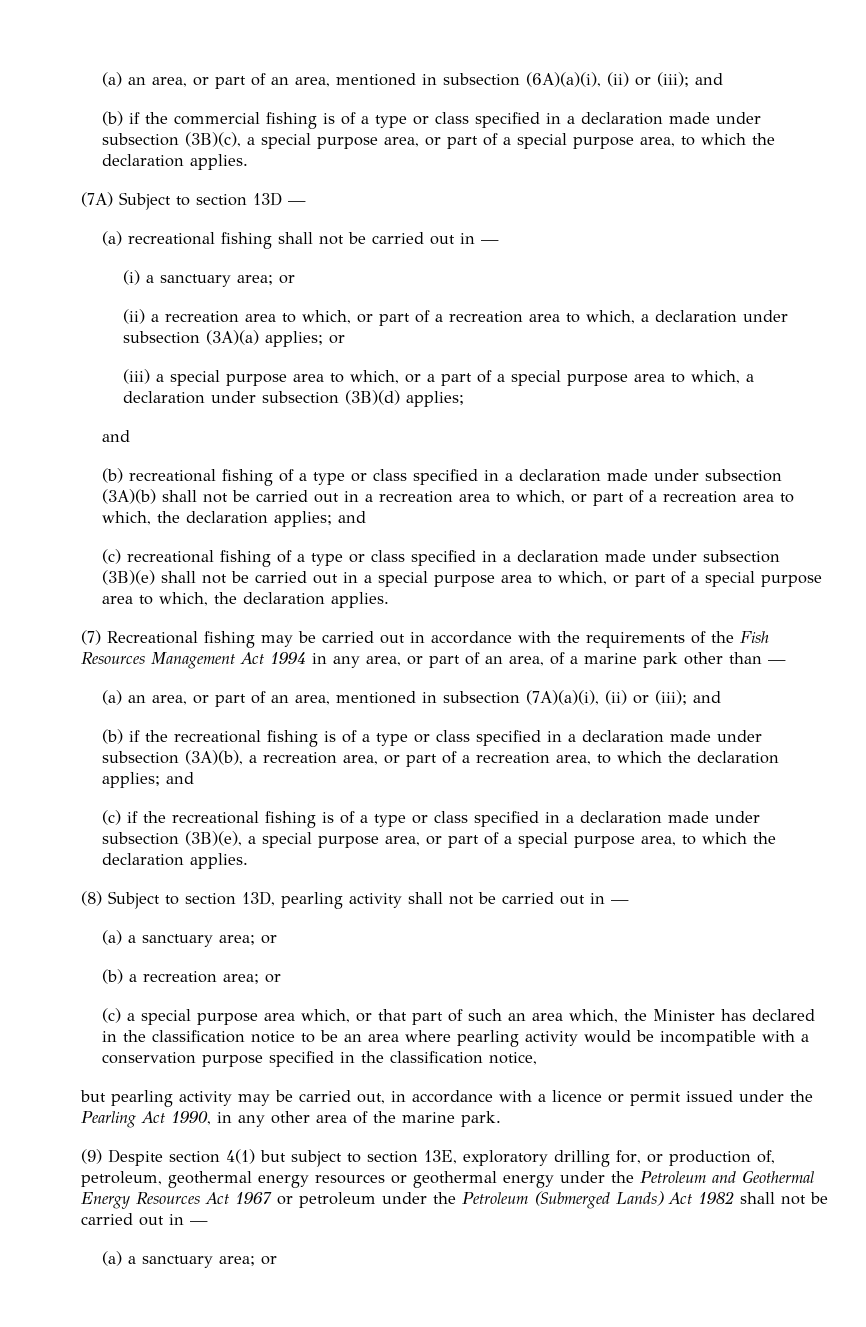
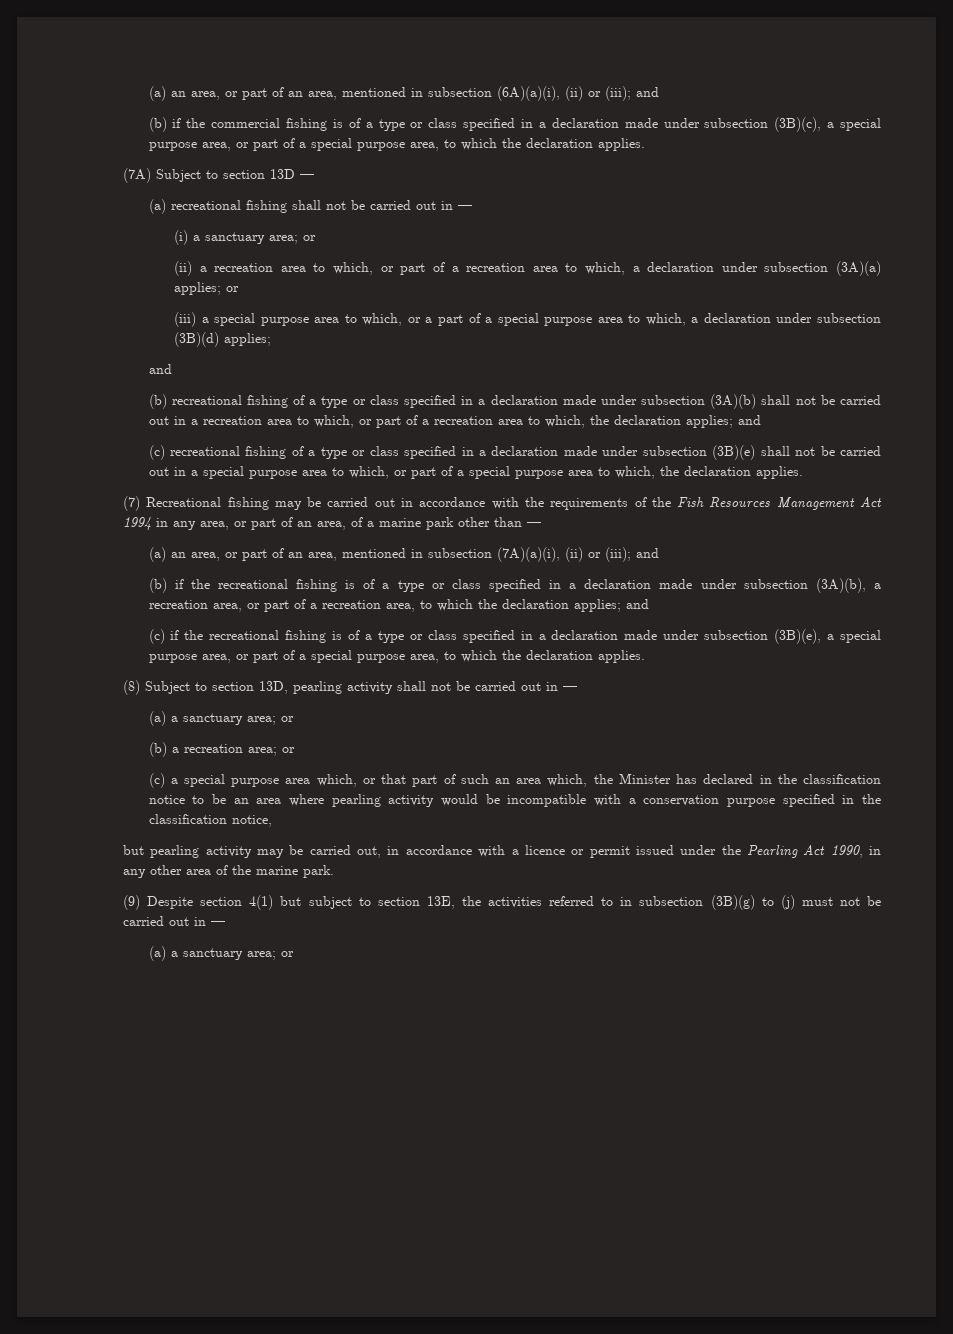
[463,1150,776,1167] [81,1170,815,1188] [81,1191,776,1209] exploratory drilling for, or production of, petroleum, geothermal energy resources or geothermal energy under the Petroleum and Geothermal Energy Resources Act 1967 or petroleum under the Petroleum (Submerged Lands) Act 1982 shall -> [461,895,833,910] the activities referred to in subsection (3B)(g) to (j) must

